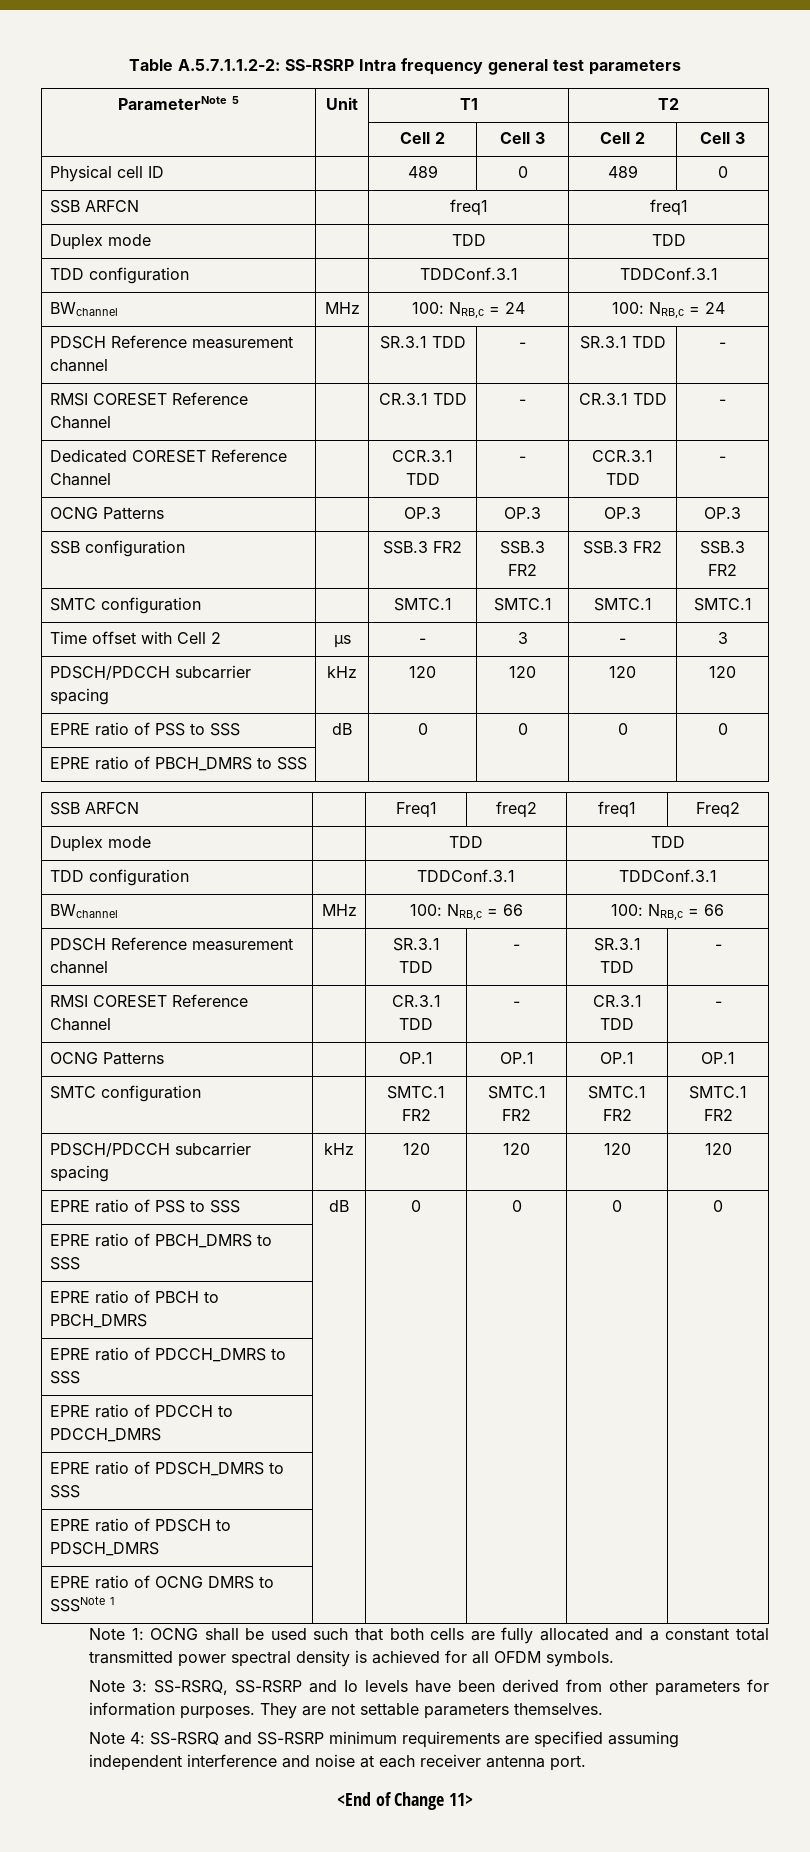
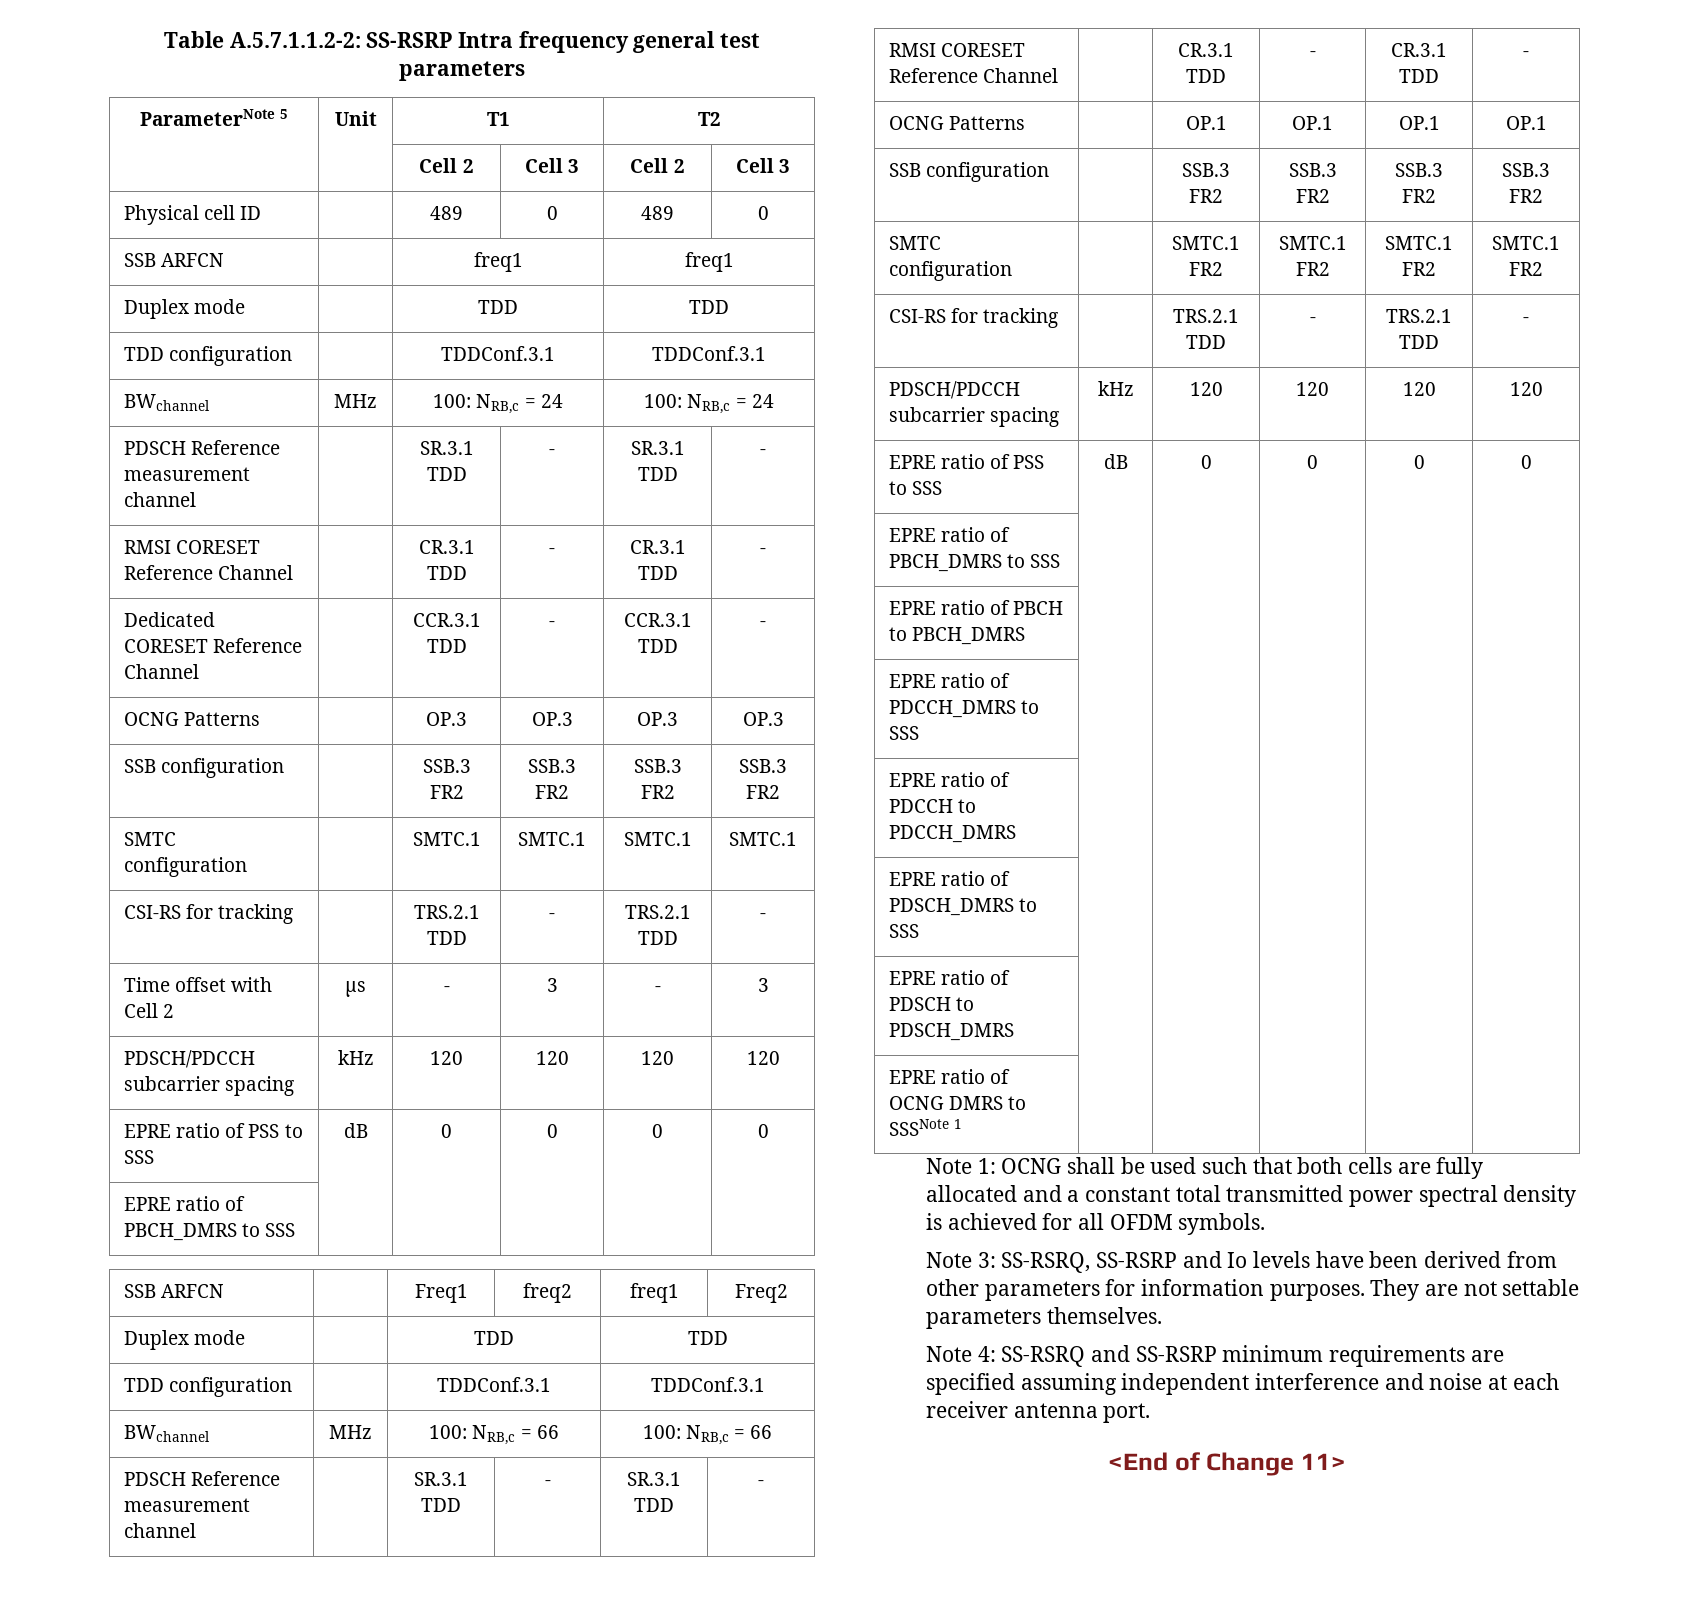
(752, 604) none -> [123,904,294,924] [413,905,480,919] [426,931,467,945] [549,913,555,919] [624,905,691,919] [637,931,678,945] [760,913,766,919] // CSI-RS for tracking | | TRS.2.1 TDD | - | TRS.2.1 TDD | -
(735, 1058) none -> [888,162,1050,182] [1182,163,1230,177] [1189,189,1223,203] [1288,163,1337,177] [1295,189,1330,203] [1395,163,1443,177] [1402,189,1436,203] [1502,163,1550,177] [1509,189,1543,203] // SSB configuration | | SSB.3 FR2 | SSB.3 FR2 | SSB.3 FR2 | SSB.3 FR2
(733, 1115) none -> [888,308,1059,328] [1173,309,1239,323] [1186,335,1226,349] [1309,317,1316,323] [1386,309,1452,323] [1399,335,1439,349] [1523,317,1529,323] // CSI-RS for tracking | | TRS.2.1 TDD | - | TRS.2.1 TDD | -

